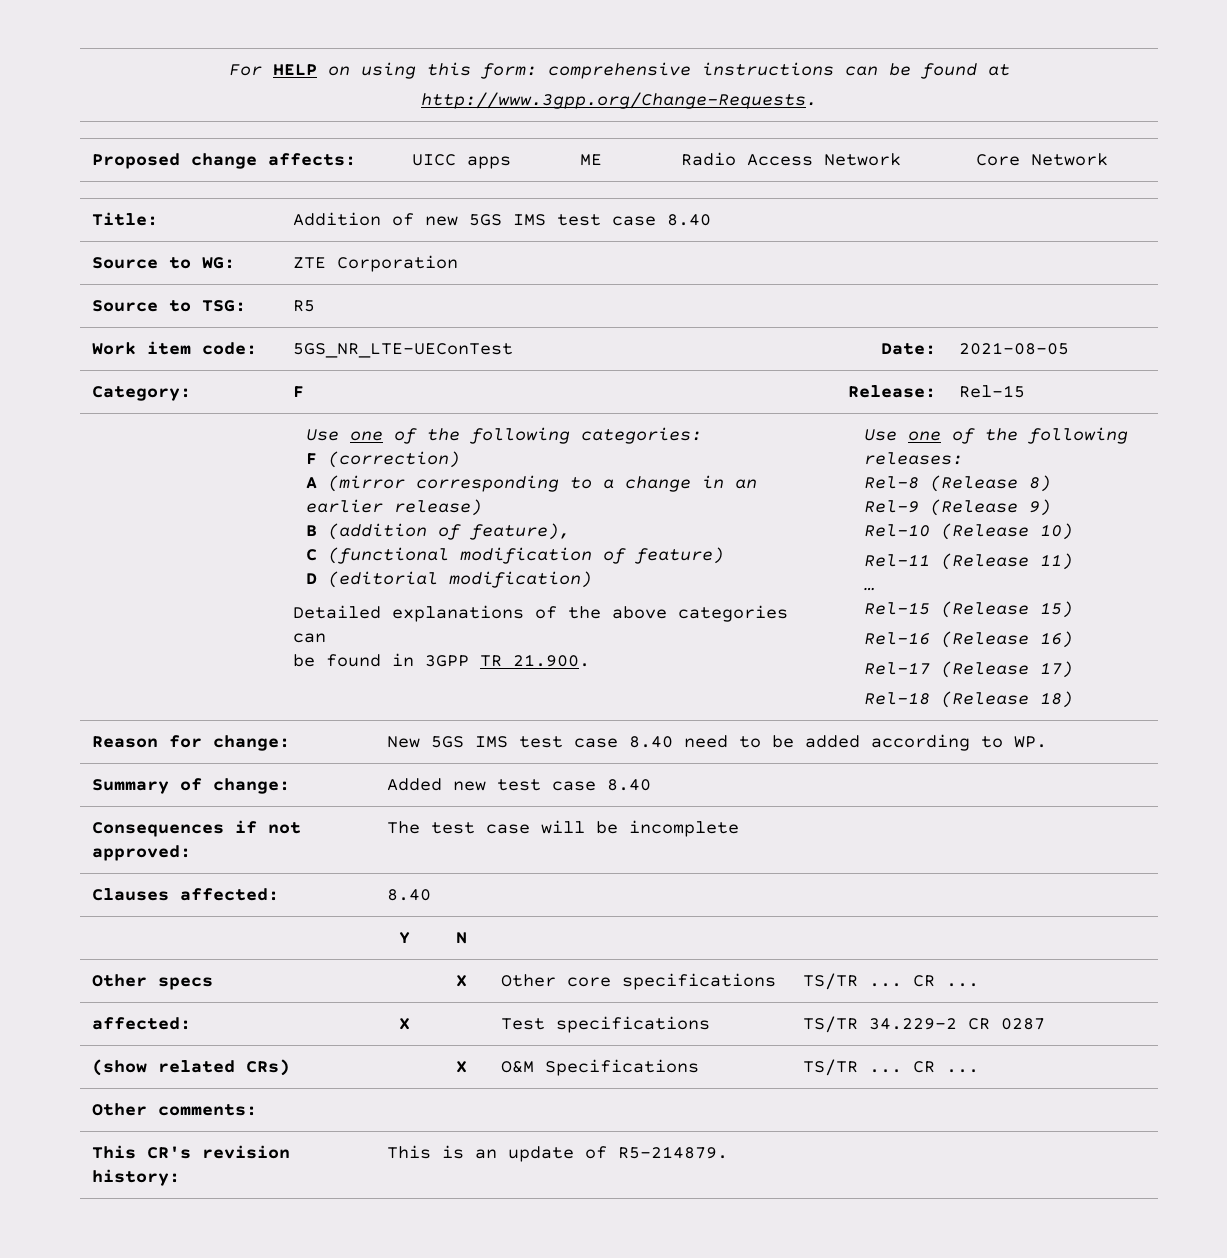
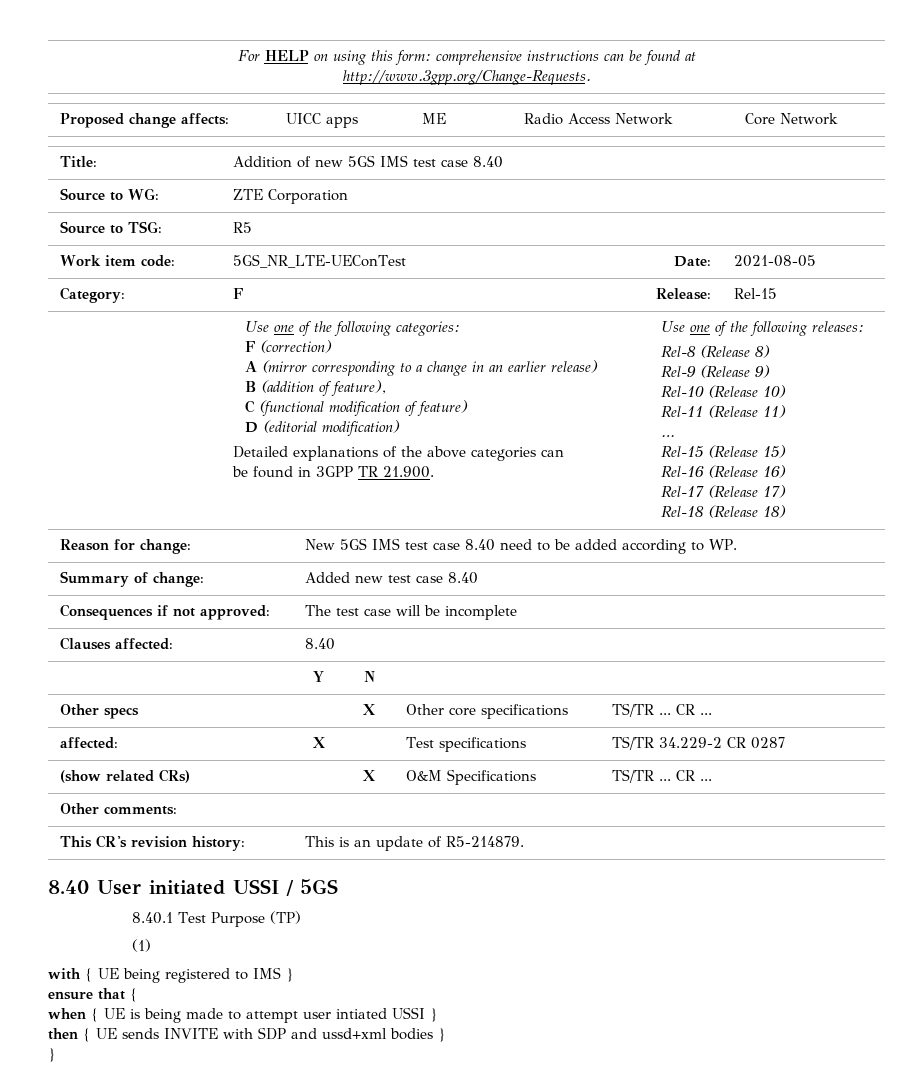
(729, 1152) none -> [48,879,338,896] [131,911,301,927] [131,939,151,952] [48,967,294,983] [48,988,138,1002] [48,1007,438,1023] [48,1027,446,1042] [48,1048,56,1062] // 8.40 User initiated USSI / 5GS // 8.40.1 Test Purpose (TP) // (1) // with { UE being registered to IMS } // ensure that { // when { UE is being made to attempt user intiated USSI } // then { UE sends INVITE with SDP and ussd+xml bodies } // }

